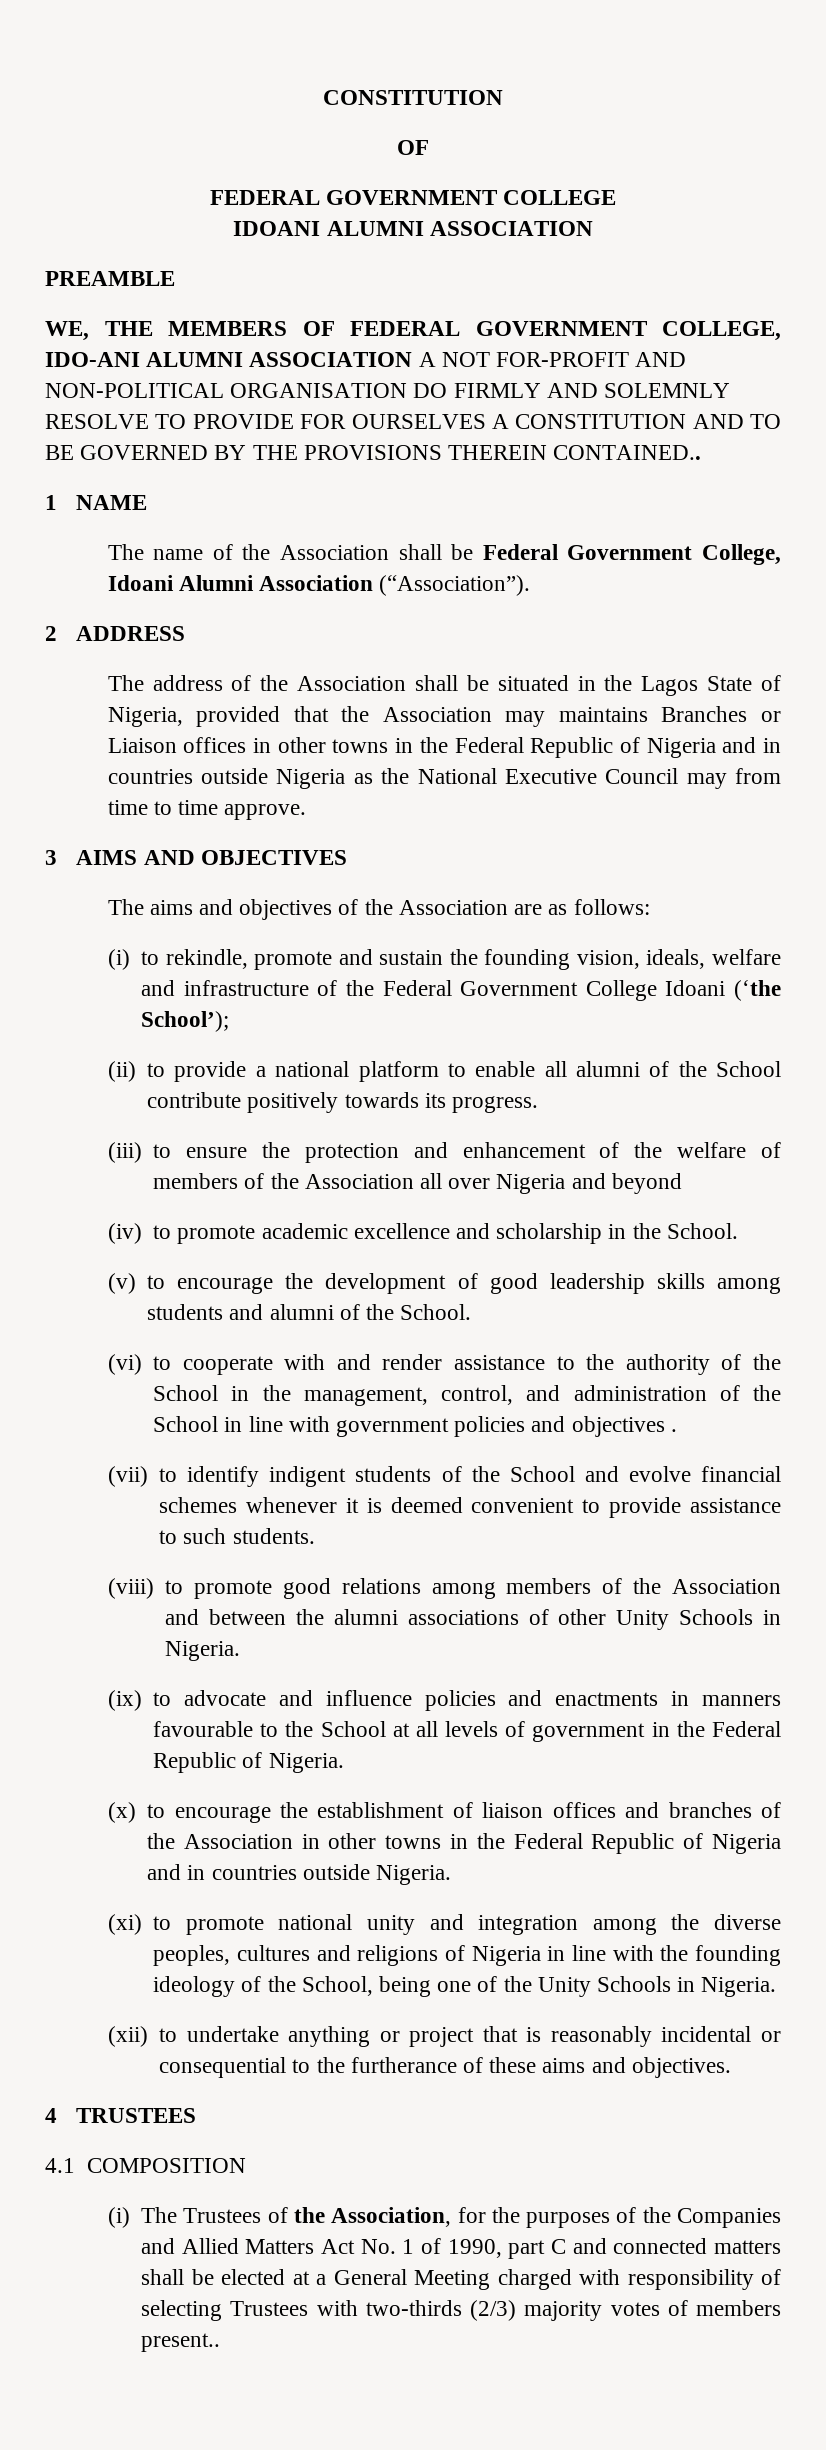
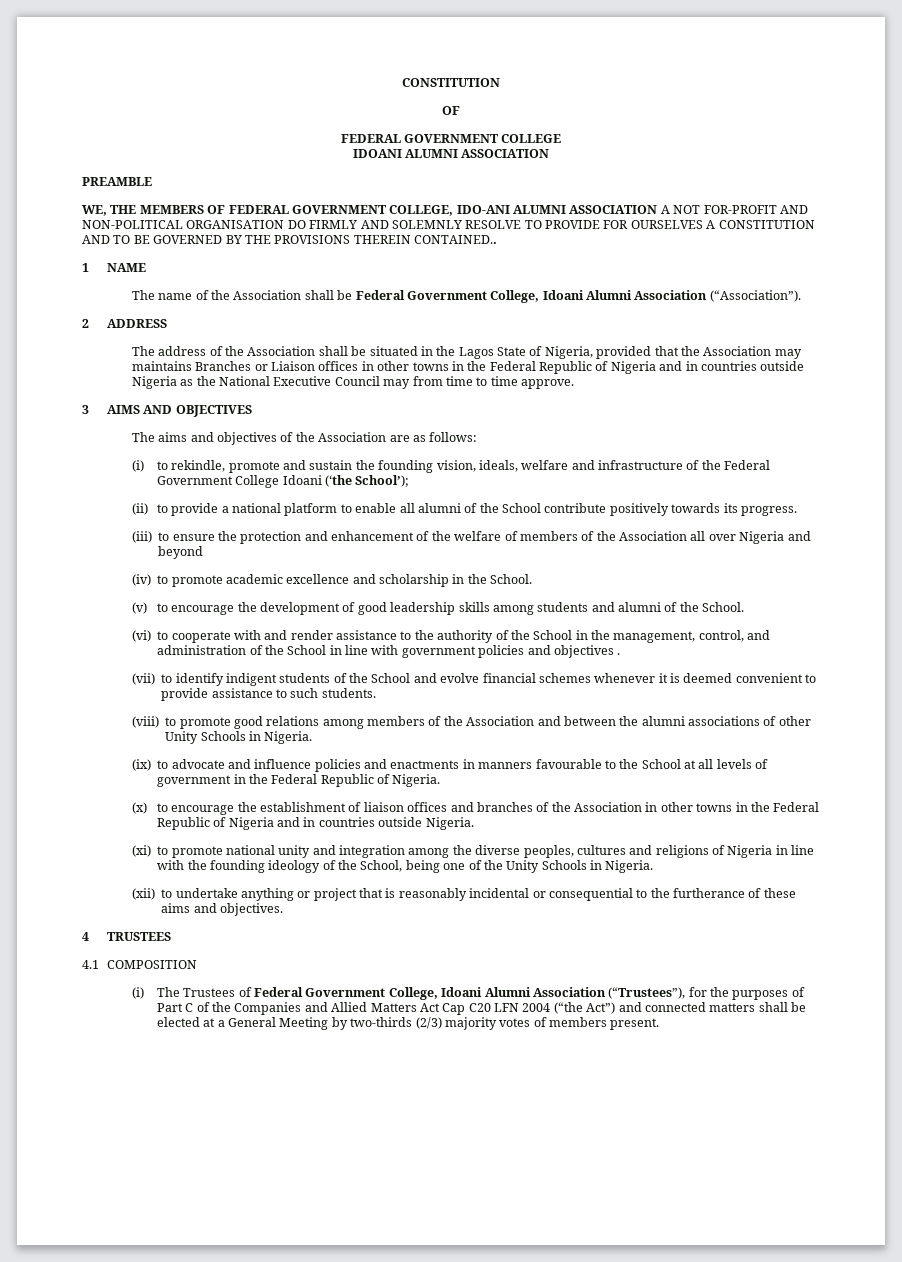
[293,2207,452,2227] the Association, -> [254,987,686,1000] Federal Government College, Idoani Alumni Association (“Trustees”),
(637, 2215) none -> [156,1002,210,1012] Part C of
[360,2238,567,2259] No. 1 of 1990, part C -> [442,1002,616,1015] Cap C20 LFN 2004 (“the Act”)
[497,2269,782,2290] [141,2300,358,2321] charged with responsibility of selecting Trustees with -> [331,1017,348,1030] by
[141,2333,221,2352] present.. -> [610,1018,660,1030] present.

